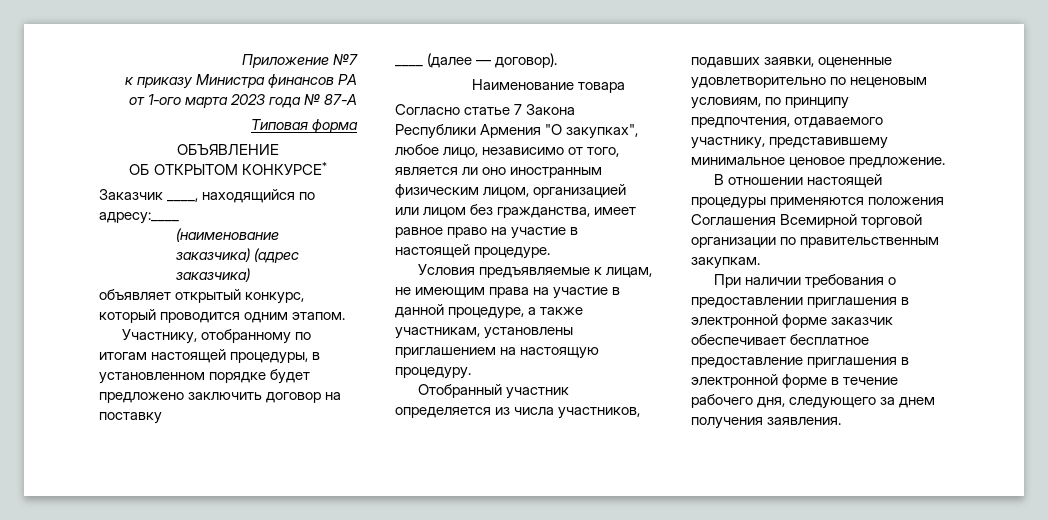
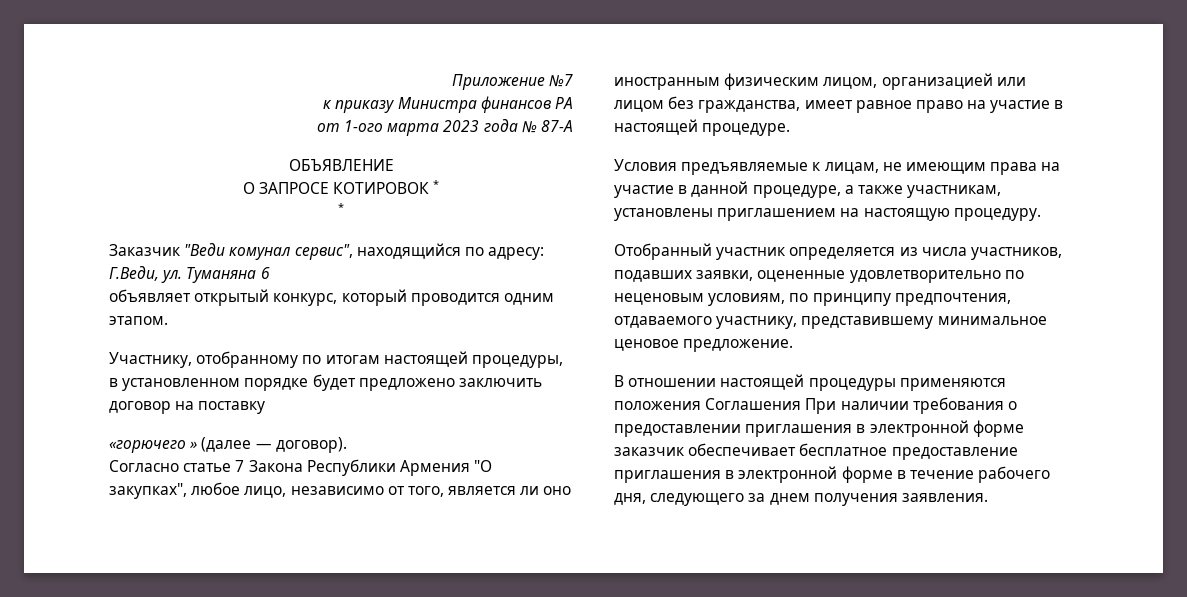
[250,119,358,133] // Типовая форма -> (573, 126) none
[129,162,327,175] [99,189,316,203] [99,212,179,224] [176,228,280,242] [176,248,300,263] [176,268,251,282] ОБ ОТКРЫТОМ КОНКУРСЕ* // Заказчик ____, находящийся по адресу:____ // (наименование заказчика) (адрес заказчика) -> [242,180,440,194] [338,203,344,211] [109,243,545,260] [109,266,270,283] О ЗАПРОСЕ КОТИРОВОК * // * // Заказчик "Веди комунал сервис", находящийся по адресу: Г.Веди, ул. Туманяна 6
[395,65,423,67] ____ -> [109,440,198,453] «горючего »
[472,79,626,93] // Наименование товара -> (347, 445) none
[780,214,923,228] [691,237,940,248] [691,257,760,269] Всемирной торговой организации по правительственным закупкам. // -> (802, 404) none

